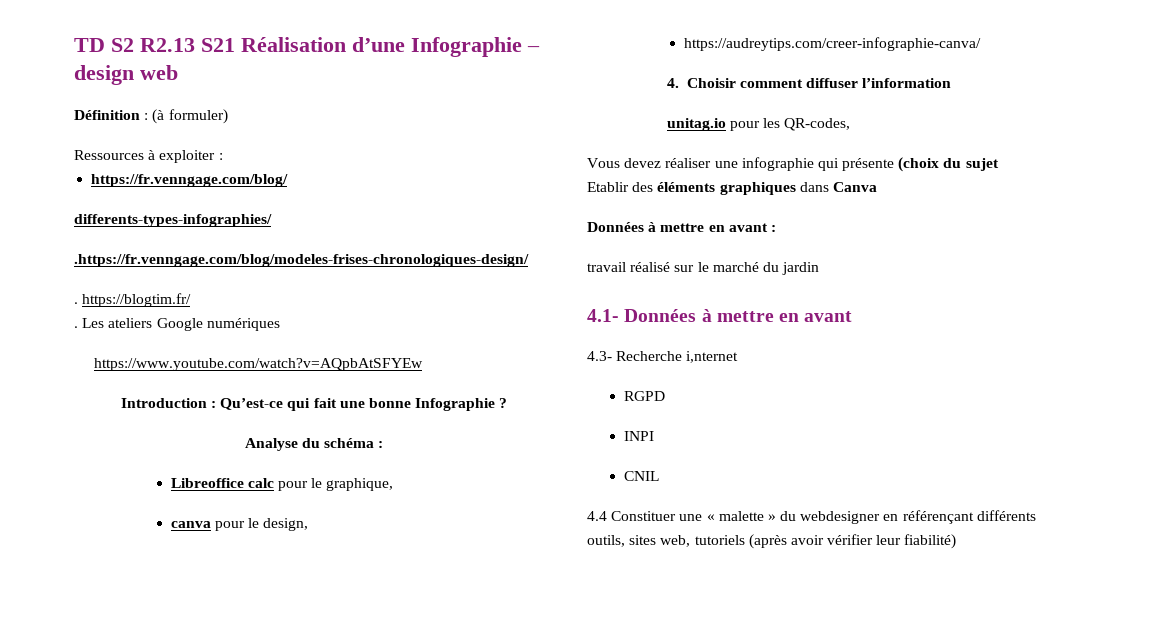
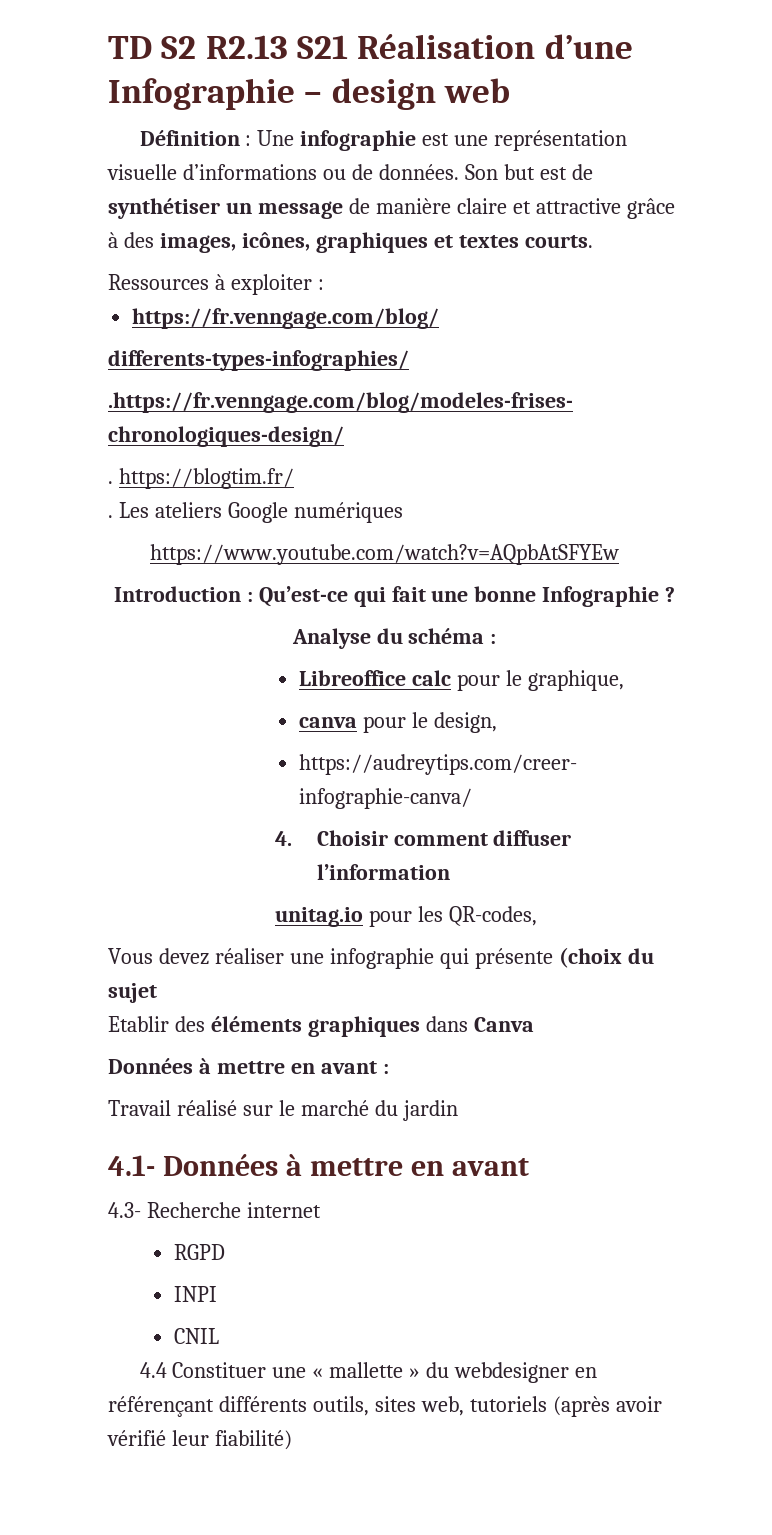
[152,109,228,124] (à formuler) -> [257,130,628,151] [107,164,593,180] [108,198,675,219] [108,232,593,253] Une infographie est une représentation visuelle d’informations ou de données. Son but est de synthétiser un message de manière claire et attractive grâce à des images, icônes, graphiques et textes courts.
[587,262,626,272] travail -> [108,1100,171,1116] Travail
[686,351,739,363] i,nternet -> [246,1202,321,1218] internet
[718,511,764,521] malette -> [329,1362,404,1378] mallette
[827,534,874,545] vérifier -> [107,1430,166,1446] vérifié

